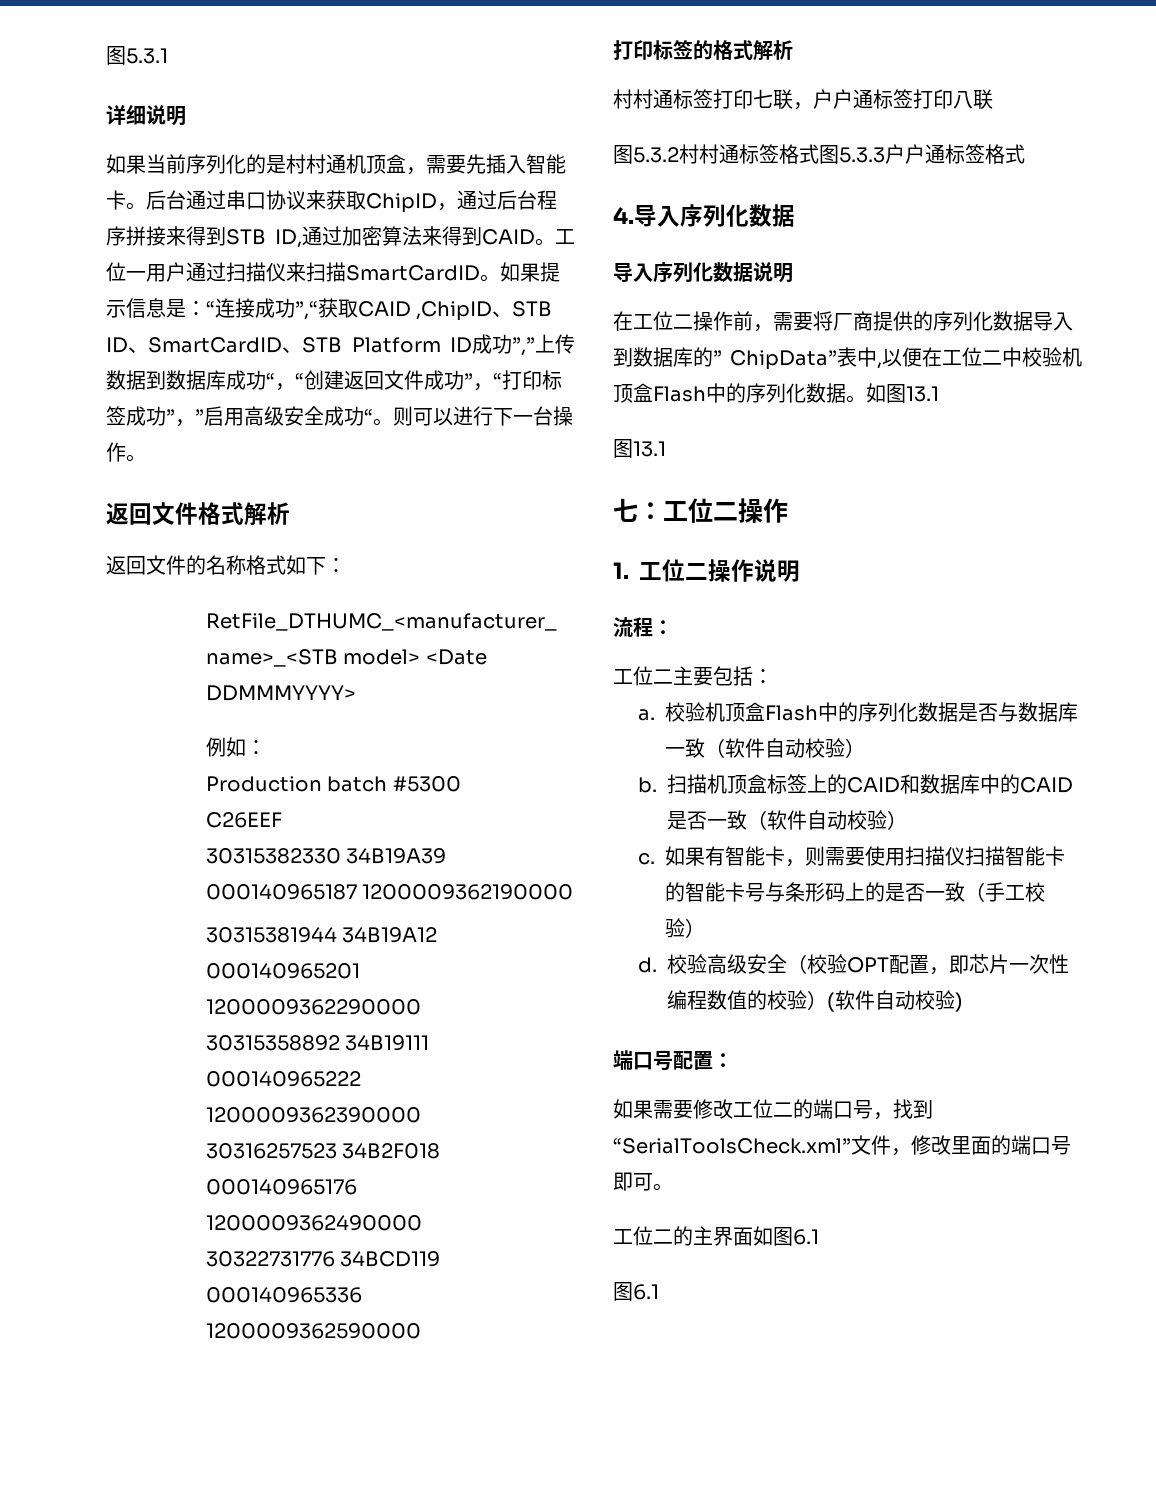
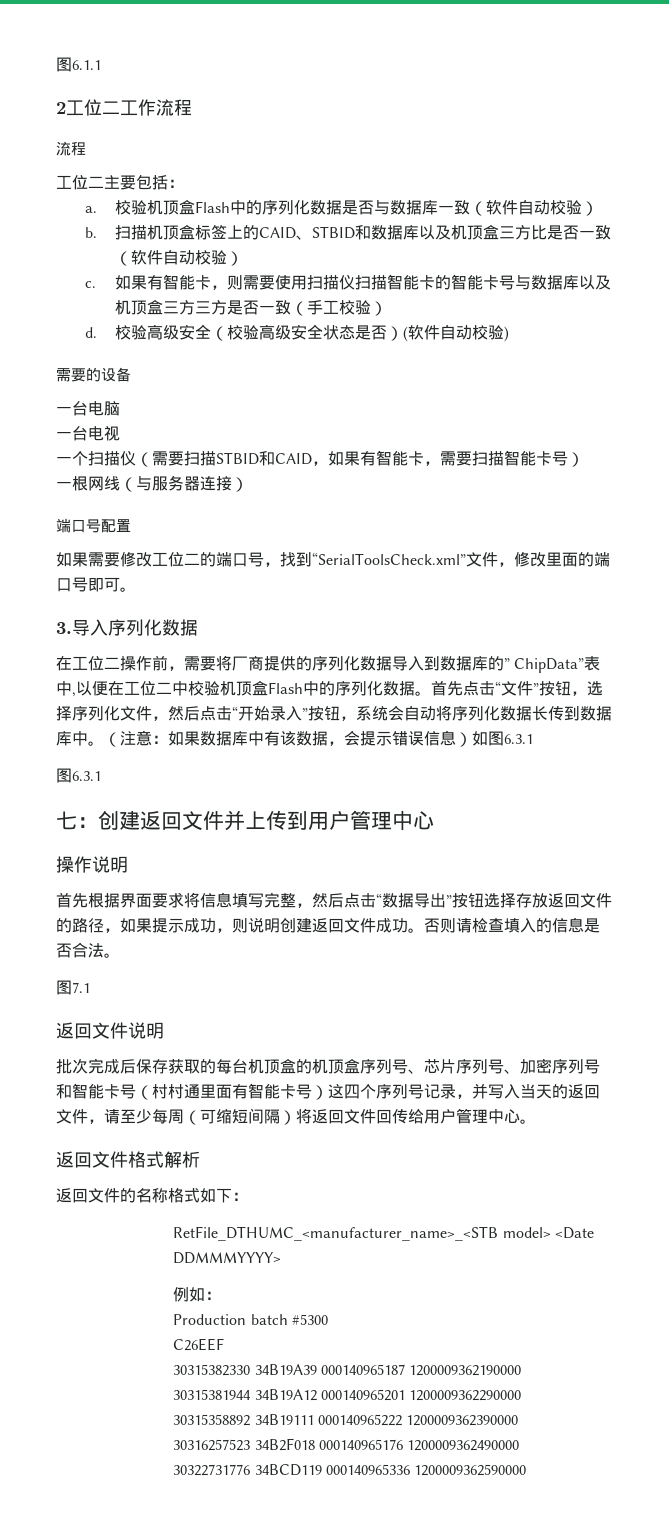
[106,46,168,65] [106,105,186,126] [106,154,566,175] [106,190,557,213] [106,226,575,248] [106,262,560,282] [106,298,553,321] [106,334,575,356] [106,370,562,391] [106,406,573,427] [106,442,126,462] 图5.3.1 // 详细说明 // 如果当前序列化的是村村通机顶盒，需要先插入智能卡。后台通过串口协议来获取ChipID，通过后台程序拼接来得到STB ID,通过加密算法来得到CAID。工位一用户通过扫描仪来扫描SmartCardID。如果提示信息是：“连接成功”,“获取CAID ,ChipID、STB ID、SmartCardID、STB Platform ID成功”,”上传数据到数据库成功“，“创建返回文件成功”，“打印标签成功”，”启用高级安全成功“。则可以进行下一台操作 -> [56,57,101,72] [56,99,192,116] [56,141,86,156] [56,174,184,190] [85,199,598,216] [85,224,611,240] [114,249,243,266] [85,274,611,290] [114,300,387,316] [85,324,509,342] [56,367,131,382] [56,401,120,416] [56,425,120,441] [56,450,584,467] [56,475,248,492] [56,518,131,533] [56,551,610,567] [56,577,136,592] [56,619,198,636] [56,655,601,673] [56,681,603,697] [56,705,612,721] [56,730,533,747] [56,768,101,783] [56,810,434,831] [56,856,128,873] [56,892,612,908] [56,917,600,933] [56,942,120,958] [56,980,90,995] [56,1022,164,1039] [56,1058,600,1074] [56,1083,600,1100] [56,1108,520,1125] 图6.1.1 // 2工位二工作流程 // 流程 // 工位二主要包括： // a.校验机顶盒Flash中的序列化数据是否与数据库一致（软件自动校验） // b.扫描机顶盒标签上的CAID、STBID和数据库以及机顶盒三方比是否一致（软件自动校验） // c.如果有智能卡，则需要使用扫描仪扫描智能卡的智能卡号与数据库以及机顶盒三方三方是否一致（手工校验） // d.校验高级安全（校验高级安全状态是否）(软件自动校验) // 需要的设备 // 一台电脑 // 一台电视 // 一个扫描仪（需要扫描STBID和CAID，如果有智能卡，需要扫描智能卡号） // 一根网线（与服务器连接） // 端口号配置 // 如果需要修改工位二的端口号，找到“SerialToolsCheck.xml”文件，修改里面的端口号即可。 // 3.导入序列化数据 // 在工位二操作前，需要将厂商提供的序列化数据导入到数据库的” ChipData”表中,以便在工位二中校验机顶盒Flash中的序列化数据。首先点击“文件”按钮，选择序列化文件，然后点击“开始录入”按钮，系统会自动将序列化数据长传到数据库中。（注意：如果数据库中有该数据，会提示错误信息）如图6.3.1 // 图6.3.1 // 七：创建返回文件并上传到用户管理中心 // 操作说明 // 首先根据界面要求将信息填写完整，然后点击“数据导出”按钮选择存放返回文件的路径，如果提示成功，则说明创建返回文件成功。否则请检查填入的信息是否合法。 // 图7.1 // 返回文件说明 // 批次完成后保存获取的每台机顶盒的机顶盒序列号、芯片序列号、加密序列号和智能卡号（村村通里面有智能卡号）这四个序列号记录，并写入当天的返回文件，请至少每周（可缩短间隔）将返回文件回传给用户管理中心
[613,40,793,61] [613,89,993,110] [613,144,1025,164] [613,204,795,227] [613,262,793,283] [613,311,1073,332] [613,347,1082,370] [613,383,939,403] [613,439,666,458] [613,498,788,523] [613,559,800,582] [613,617,673,638] [613,666,773,686] [637,702,1078,722] [664,738,865,758] [637,774,1073,794] [666,810,907,830] [637,846,1065,867] [664,882,1045,902] [664,918,705,938] [637,954,1069,975] [666,990,963,1012] [613,1050,733,1071] [613,1099,933,1120] [613,1135,1071,1156] [613,1172,673,1191] [613,1226,819,1246] [613,1282,659,1301] // 打印标签的格式解析 // 村村通标签打印七联，户户通标签打印八联 // 图5.3.2村村通标签格式图5.3.3户户通标签格式 // 4.导入序列化数据 // 导入序列化数据说明 // 在工位二操作前，需要将厂商提供的序列化数据导入到数据库的” ChipData”表中,以便在工位二中校验机顶盒Flash中的序列化数据。如图13.1 // 图13.1 // 七：工位二操作 // 1.工位二操作说明 // 流程： // 工位二主要包括： // a.校验机顶盒Flash中的序列化数据是否与数据库一致（软件自动校验） // b.扫描机顶盒标签上的CAID和数据库中的CAID是否一致（软件自动校验） // c.如果有智能卡，则需要使用扫描仪扫描智能卡的智能卡号与条形码上的是否一致（手工校验） // d.校验高级安全（校验OPT配置，即芯片一次性编程数值的校验）(软件自动校验) // 端口号配置： // 如果需要修改工位二的端口号，找到“SerialToolsCheck.xml”文件，修改里面的端口号即可。 // 工位二的主界面如图6.1 // 图6.1 -> (527, 1470) none

